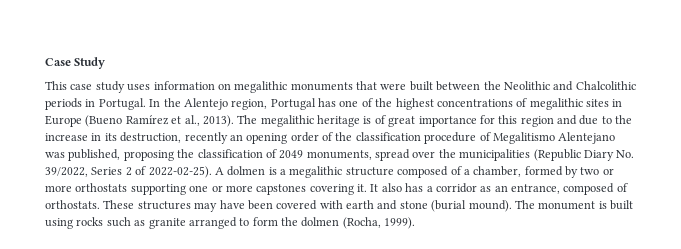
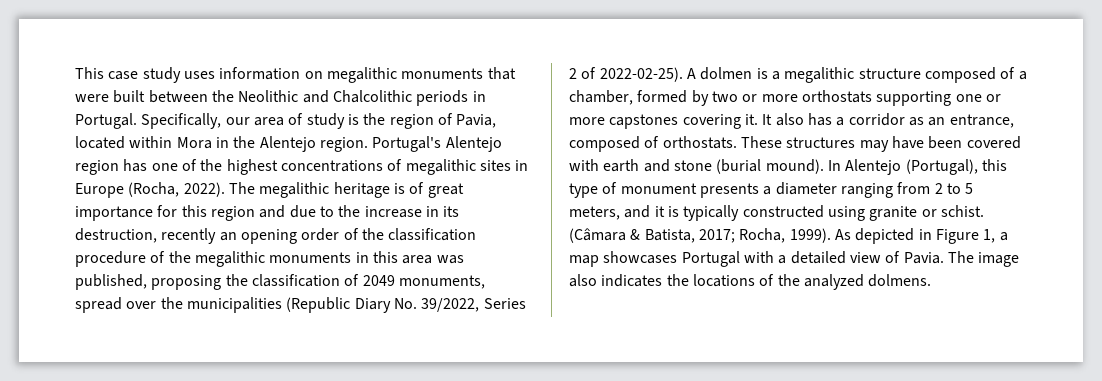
[45,57,106,69] Case Study // -> (75, 73) none
[149,98,316,110] In the Alentejo region, Portugal -> [141,113,497,129] [75,136,502,152] [75,160,119,175] Specifically, our area of study is the region of Pavia, located within Mora in the Alentejo region. Portugal's Alentejo region
[85,115,234,127] (Bueno Ramírez et al., 2013). -> [128,182,225,197] (Rocha, 2022).
[492,132,616,144] Megalitismo Alentejano -> [168,251,433,267] the megalithic monuments in this area
[514,200,633,210] [45,217,416,229] The monument is built using rocks such as granite arranged to form the dolmen (Rocha, 1999). -> [827,159,1007,175] [569,182,974,198] [569,205,984,221] [569,228,1008,244] [569,251,1020,267] [569,274,932,290] In Alentejo (Portugal), this type of monument presents a diameter ranging from 2 to 5 meters, and it is typically constructed using granite or schist. (Câmara & Batista, 2017; Rocha, 1999). As depicted in Figure 1, a map showcases Portugal with a detailed view of Pavia. The image also indicates the locations of the analyzed dolmens.

